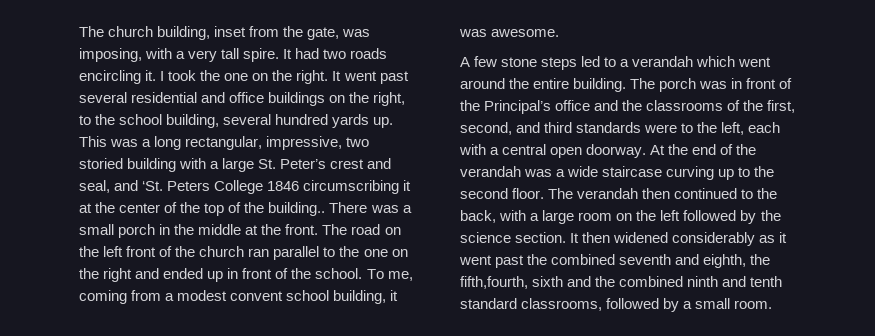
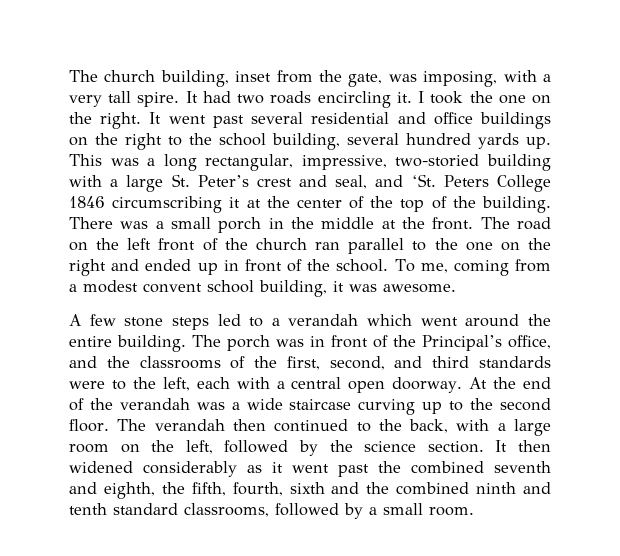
[373,92,406,106] right, -> [125,133,162,150] right
[346,137,370,147] [79,158,123,169] two storied -> [395,154,480,167] two-storied
[268,202,326,216] building.. -> [482,196,551,213] building.
[555,100,591,111] office -> [508,335,551,349] office,
[660,210,681,221] left -> [185,440,213,454] left,
[460,276,528,289] fifth,fourth, -> [191,482,283,496] fifth, fourth,

